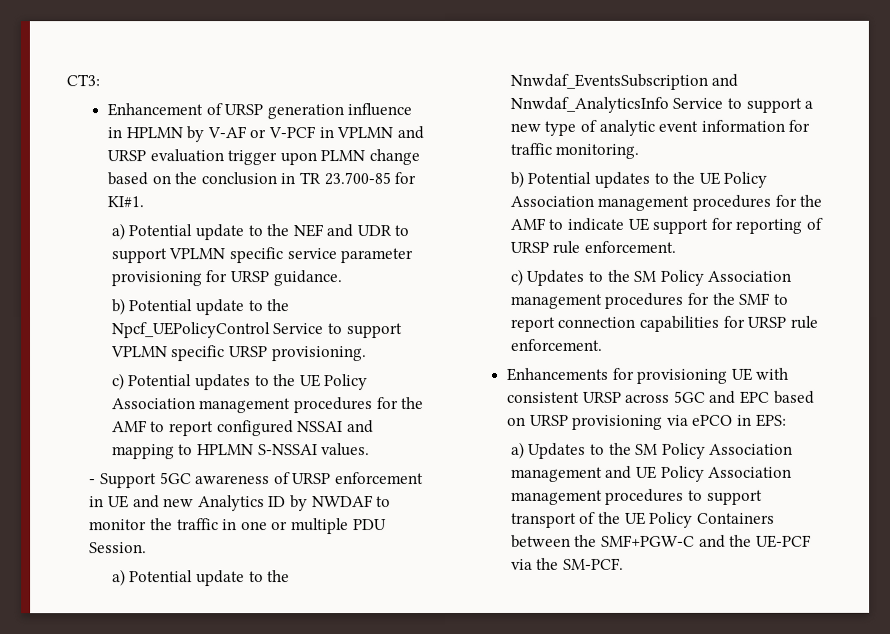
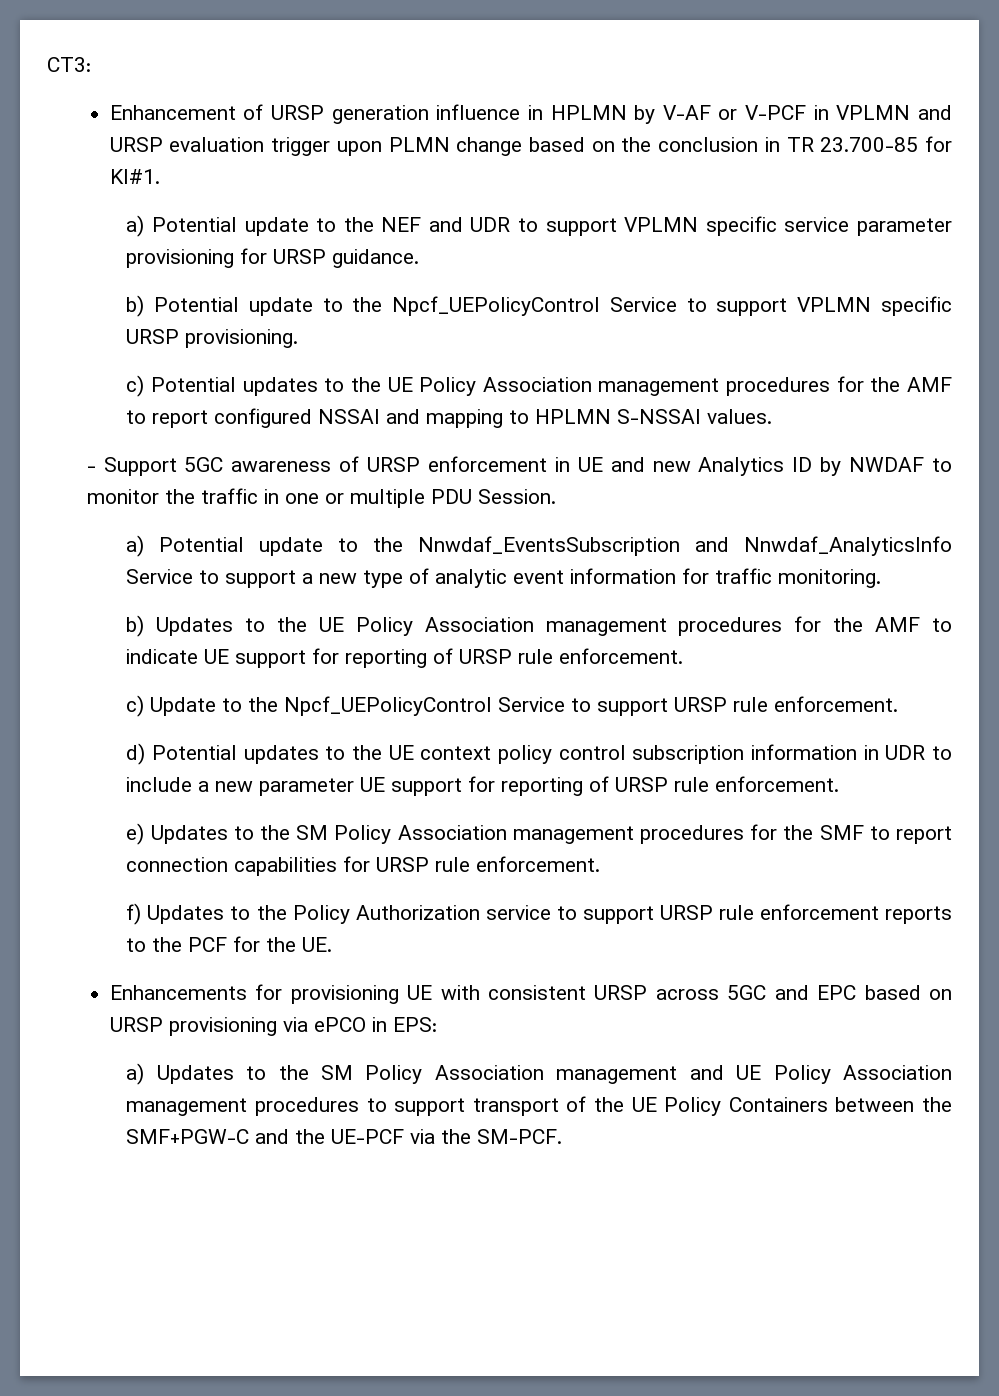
[527,171,650,188] Potential updates -> [156,617,234,636] Updates
(523, 277) none -> [150,696,899,716] [126,743,952,765] [126,776,840,796] [126,823,145,845] Update to the Npcf_UEPolicyControl Service to support URSP rule enforcement. // d) Potential updates to the UE context policy control subscription information in UDR to include a new parameter UE support for reporting of URSP rule enforcement. // e)
(603, 344) none -> [126,903,952,925] [126,936,333,952] // f) Updates to the Policy Authorization service to support URSP rule enforcement reports to the PCF for the UE.

